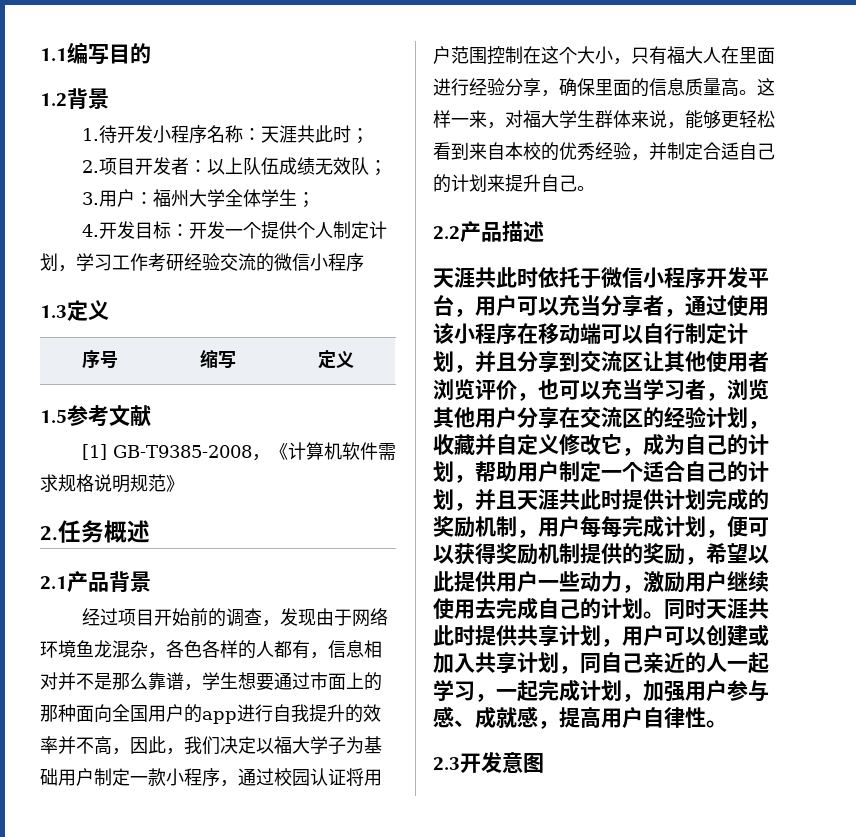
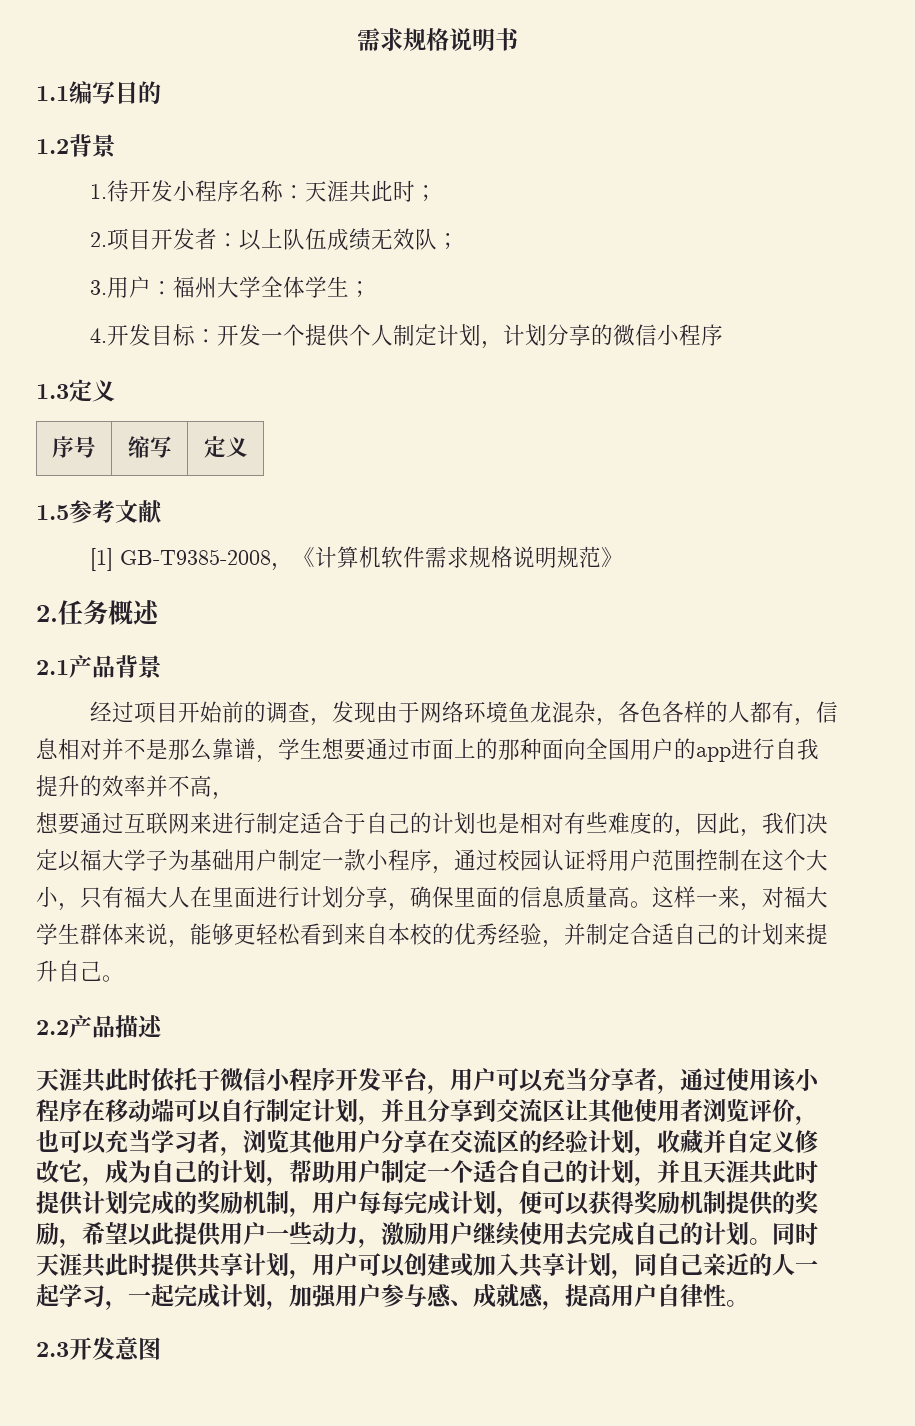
(40, 54) none -> [357,28,519,51] 需求规格说明书 //
[76,253,256,272] 学习工作考研经验交流 -> [502,324,591,346] 计划分享
(130, 751) none -> [36,812,696,837] // 想要通过互联网来进行制定适合于自己的计划也是相对有些难度的，
[469,78,505,96] 经验 -> [300,886,344,908] 计划

